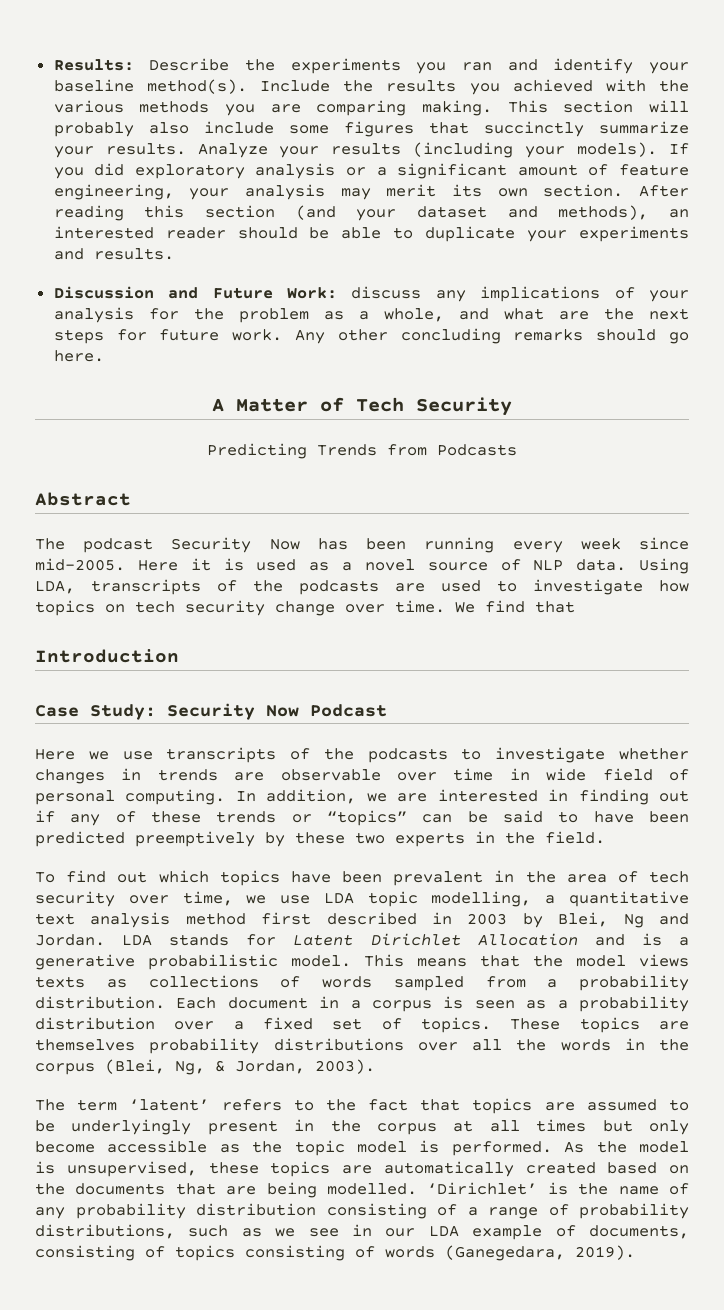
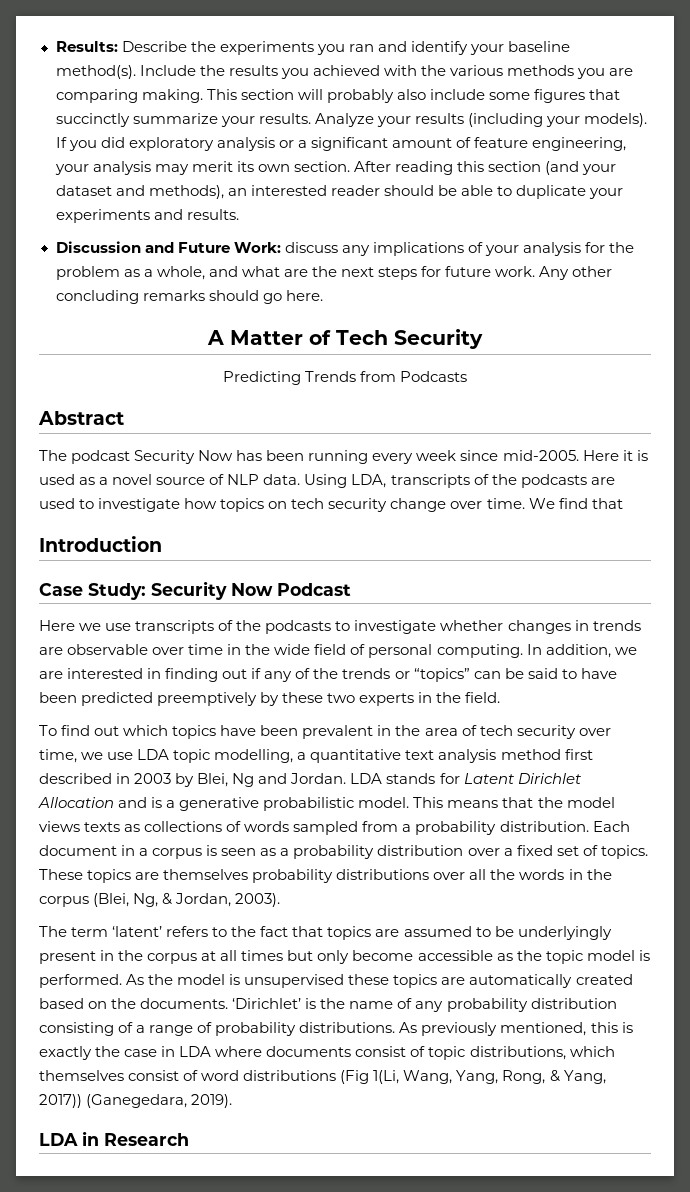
(530, 774) none -> [245,644,271,655] the
[151,811,201,823] these -> [313,668,339,679] the
[66,1161,197,1177] unsupervised, -> [244,974,345,988] unsupervised
[75,1182,417,1198] documents that are being modelled. -> [140,998,229,1009] documents.
[35,1224,689,1240] [35,1245,435,1261] distributions, such as we see in our LDA example of documents, consisting of topics consisting of words -> [299,1022,633,1036] [39,1046,615,1060] [39,1070,606,1084] [39,1094,82,1108] distributions. As previously mentioned, this is exactly the case in LDA where documents consist of topic distributions, which themselves consist of word distributions (Fig 1(Li, Wang, Yang, Rong, & Yang, 2017))
(635, 1252) none -> [39,1131,189,1146] // LDA in Research

